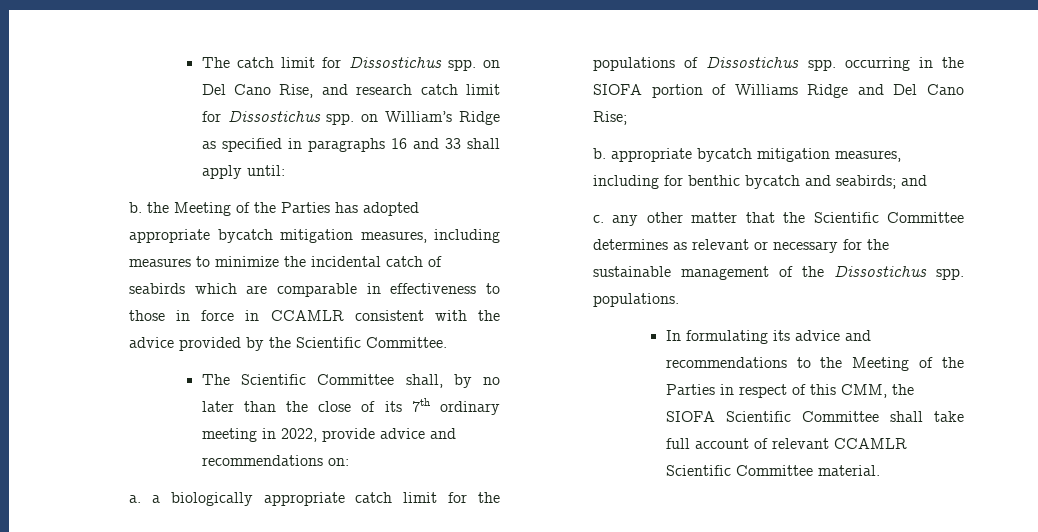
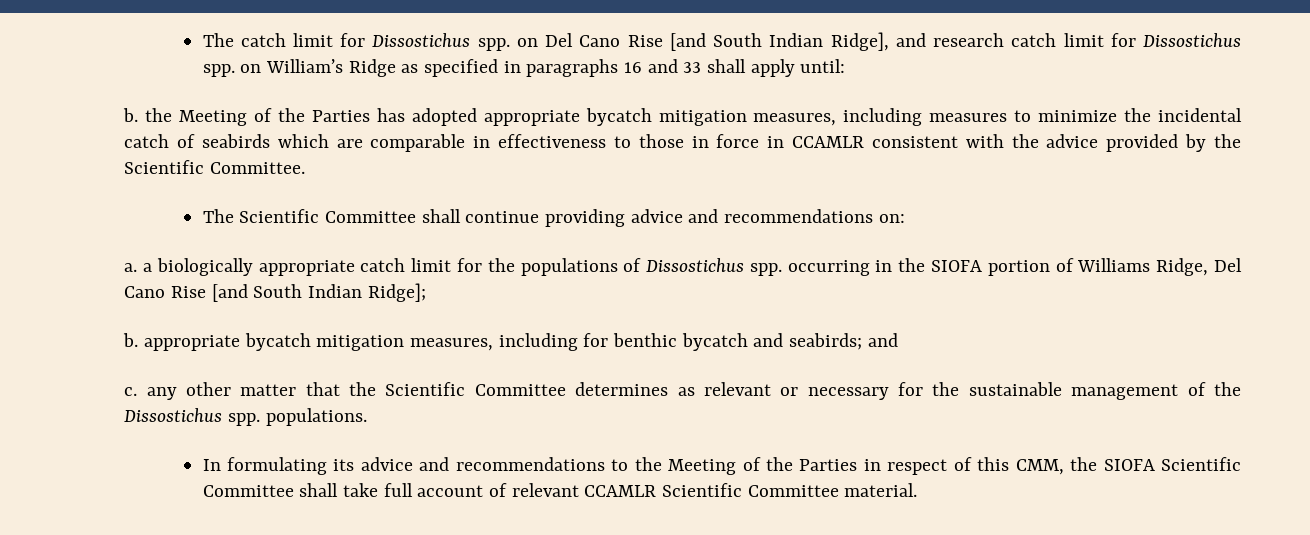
[279,84,314,98] Rise, -> [627,32,889,51] Rise [and South Indian Ridge],
[405,374,500,388] [201,398,500,415] [201,428,375,442] shall, by no later than the close of its 7th ordinary meeting in 2022, provide -> [421,209,625,227] shall continue providing
[807,84,964,98] [593,111,628,125] Ridge and Del Cano Rise; -> [1156,258,1242,276] [124,283,426,302] Ridge, Del Cano Rise [and South Indian Ridge];

